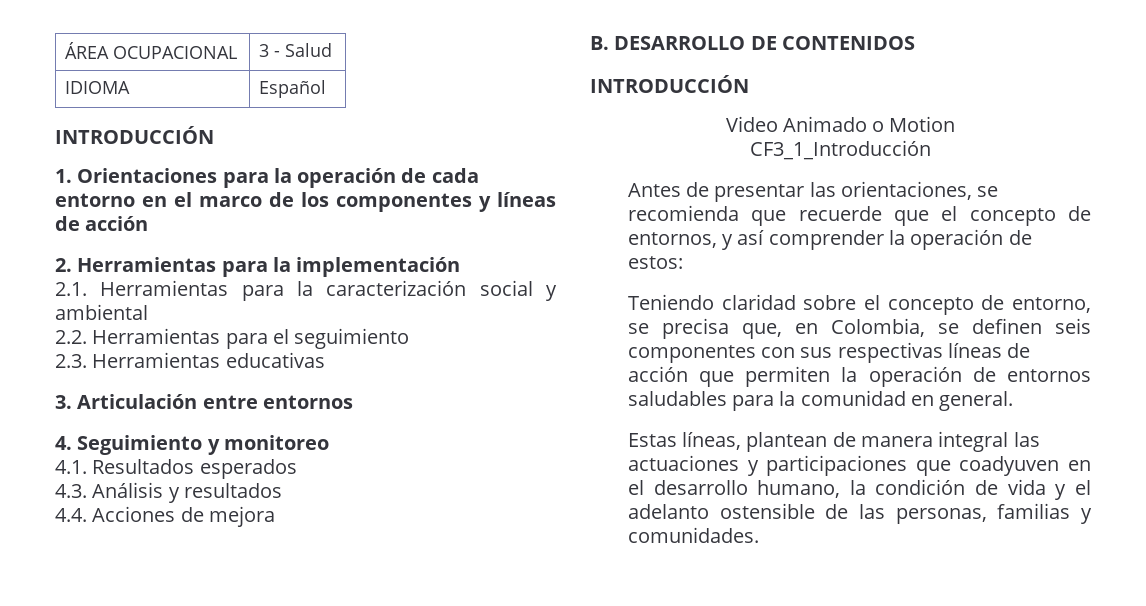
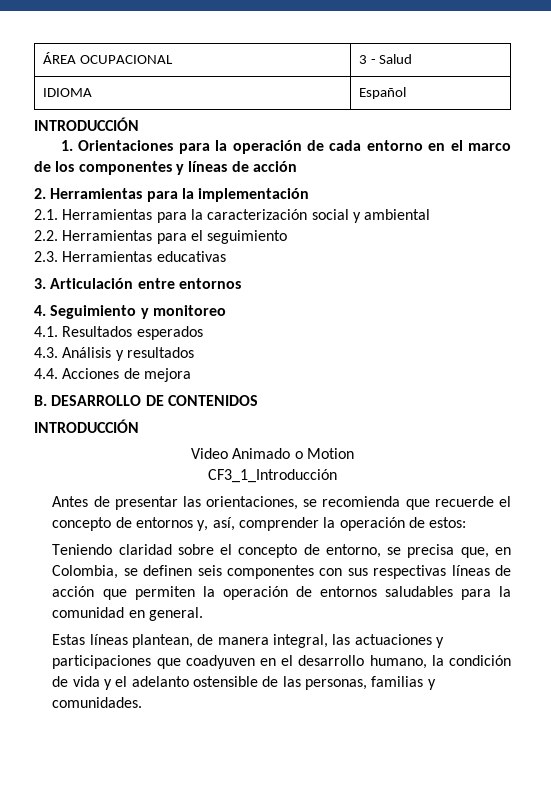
[893,206,1091,226] [627,230,765,250] que el concepto de entornos, y así -> [498,496,511,507] [52,517,235,531] el concepto de entornos y, así,
[682,432,828,452] líneas, plantean -> [89,634,194,648] líneas plantean,
[938,431,1009,452] integral -> [273,634,329,648] integral,

